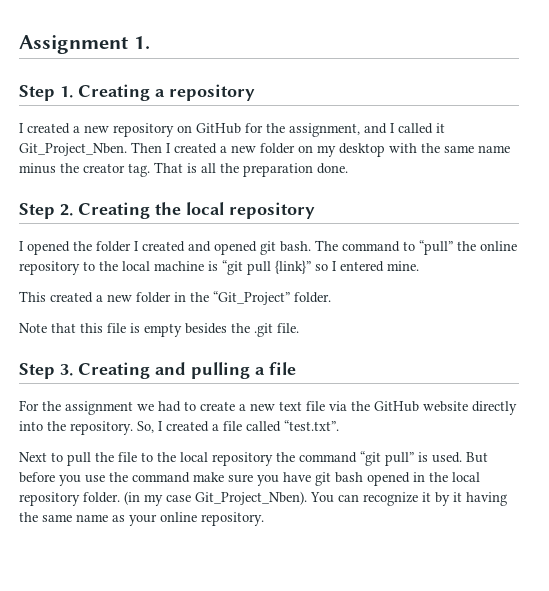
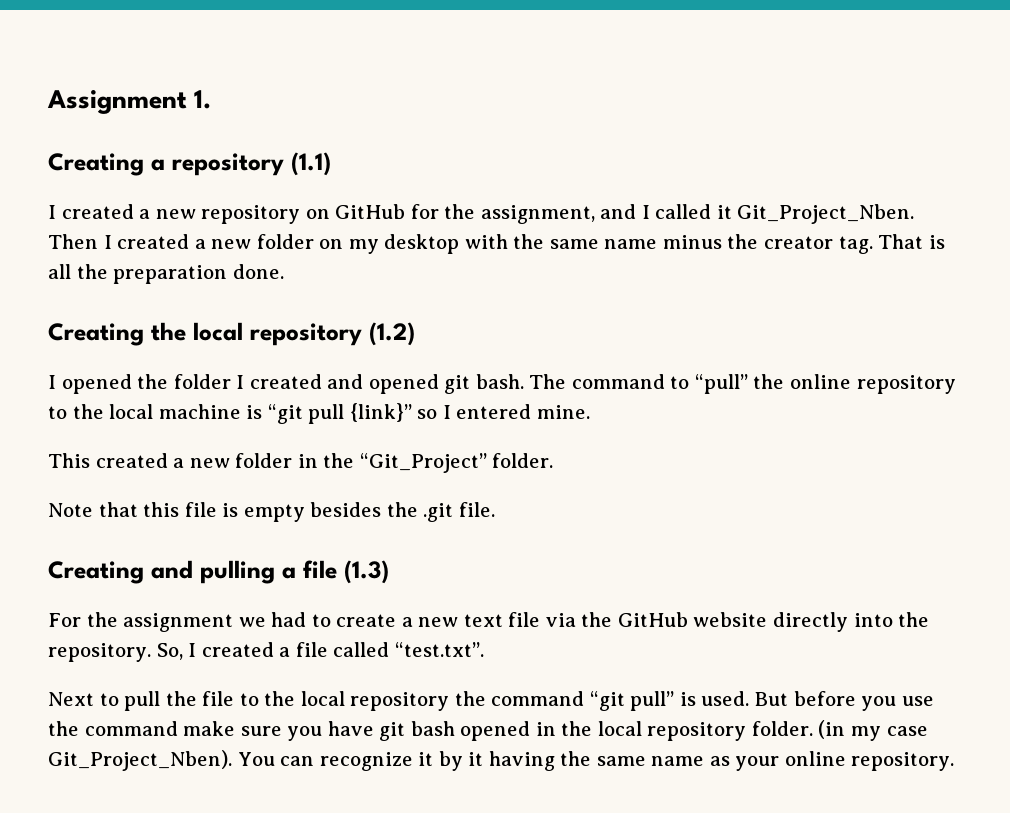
[19,85,73,101] Step 1. -> (212, 99) none
(255, 92) none -> [291,152,331,176] (1.1)
[19,203,73,219] Step 2. -> (284, 271) none
(315, 210) none -> [369,322,415,346] (1.2)
[19,363,73,379] Step 3. -> (495, 509) none
(296, 368) none -> [344,560,389,584] (1.3)

